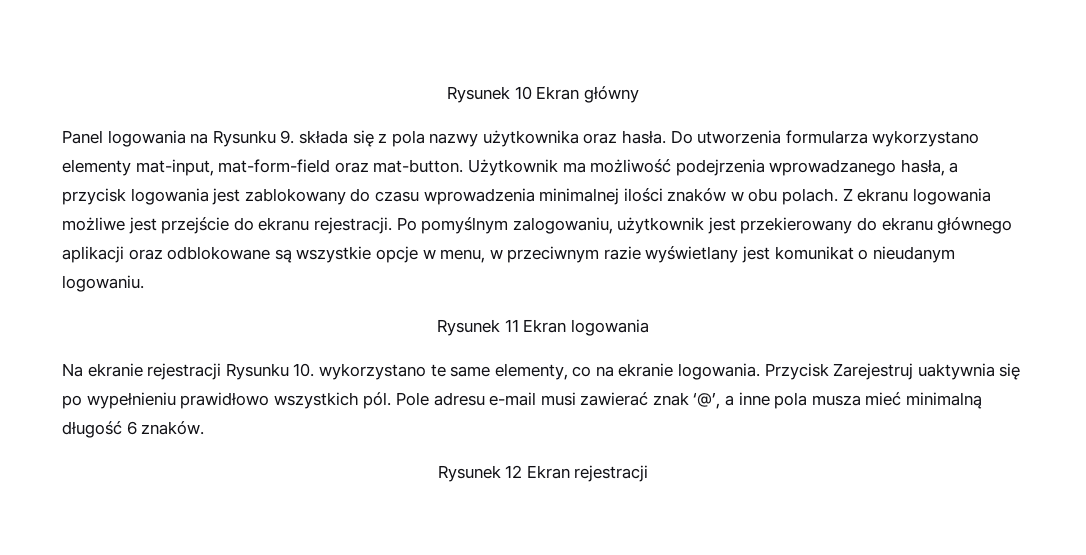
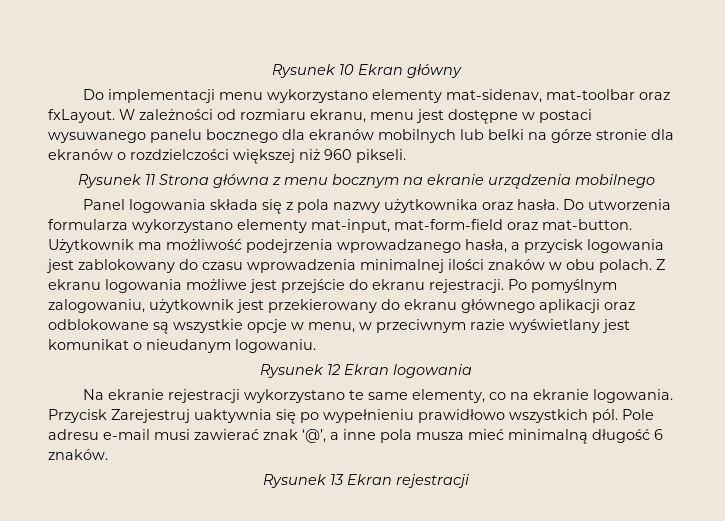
(639, 94) none -> [83,89,671,103] [48,109,592,124] [48,129,674,143] [48,149,406,164] [77,174,655,189] // Do implementacji menu wykorzystano elementy mat-sidenav, mat-toolbar oraz fxLayout. W zależności od rozmiaru ekranu, menu jest dostępne w postaci wysuwanego panelu bocznego dla ekranów mobilnych lub belki na górze stronie dla ekranów o rozdzielczości większej niż 960 pikseli. // Rysunek 11 Strona główna z menu bocznym na ekranie urządzenia mobilnego
[190,130,295,147] na Rysunku 9. -> (207, 206) none
[504,319,519,332] 11 -> [327,364,340,375] 12
[225,363,315,380] Rysunku 10. -> (241, 396) none
[505,465,523,478] 12 -> [330,474,344,485] 13

